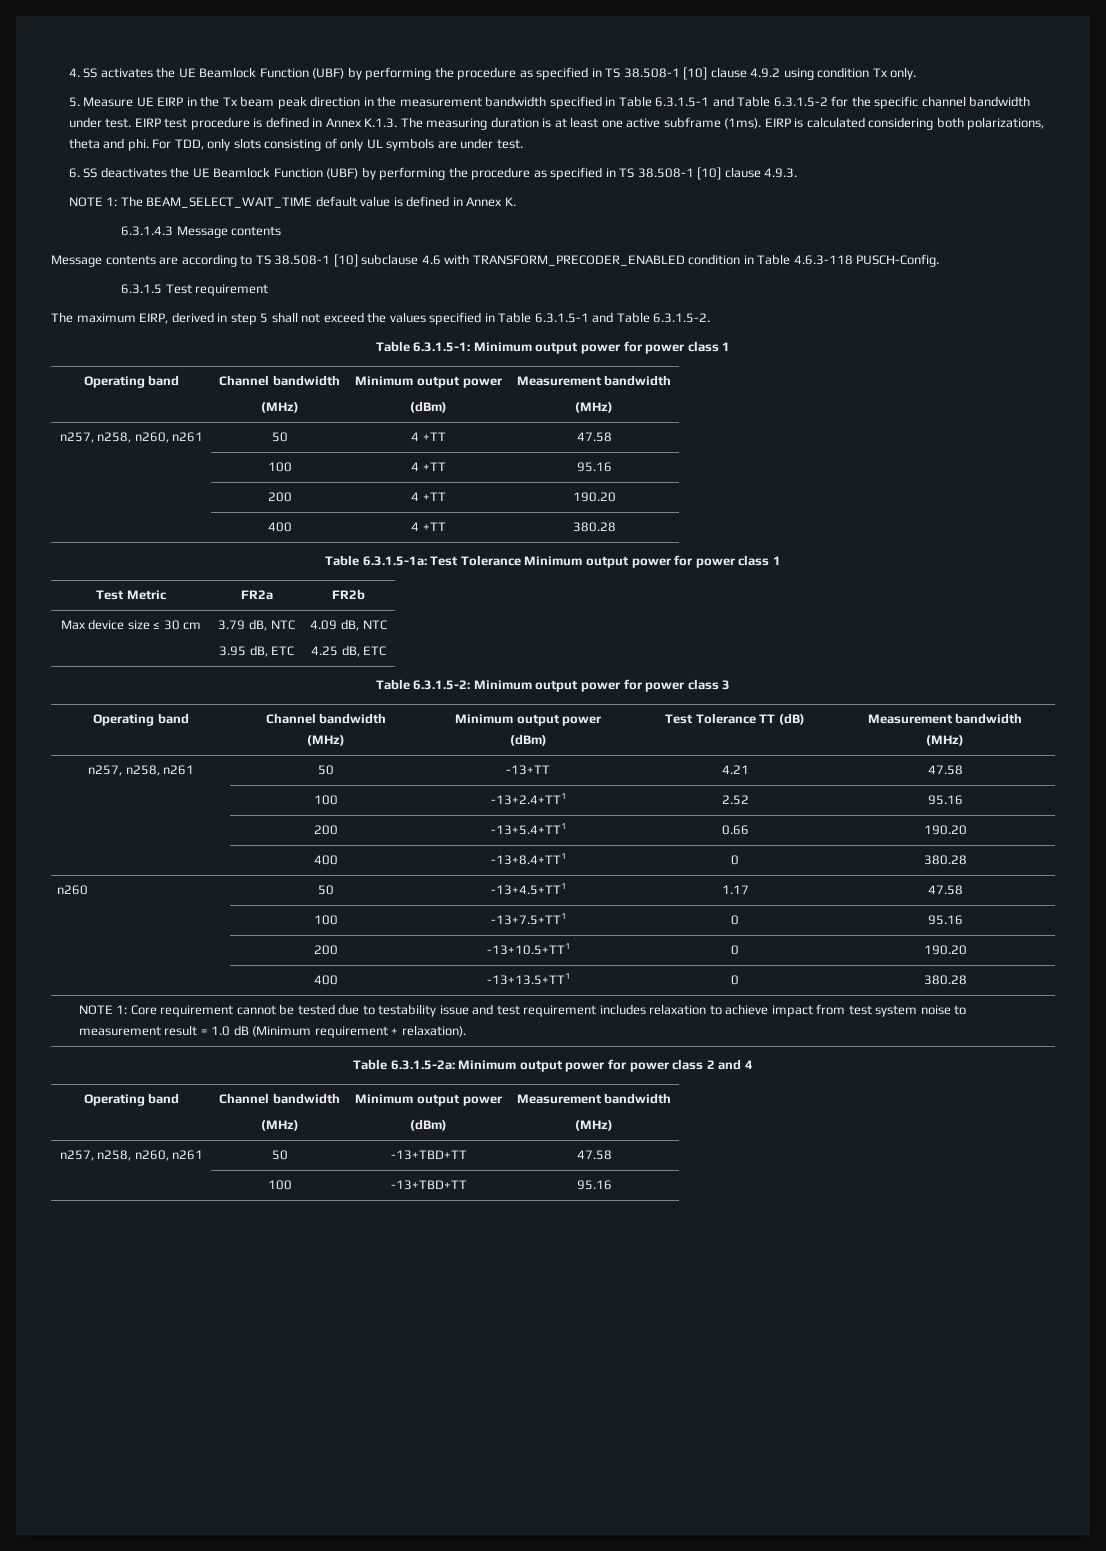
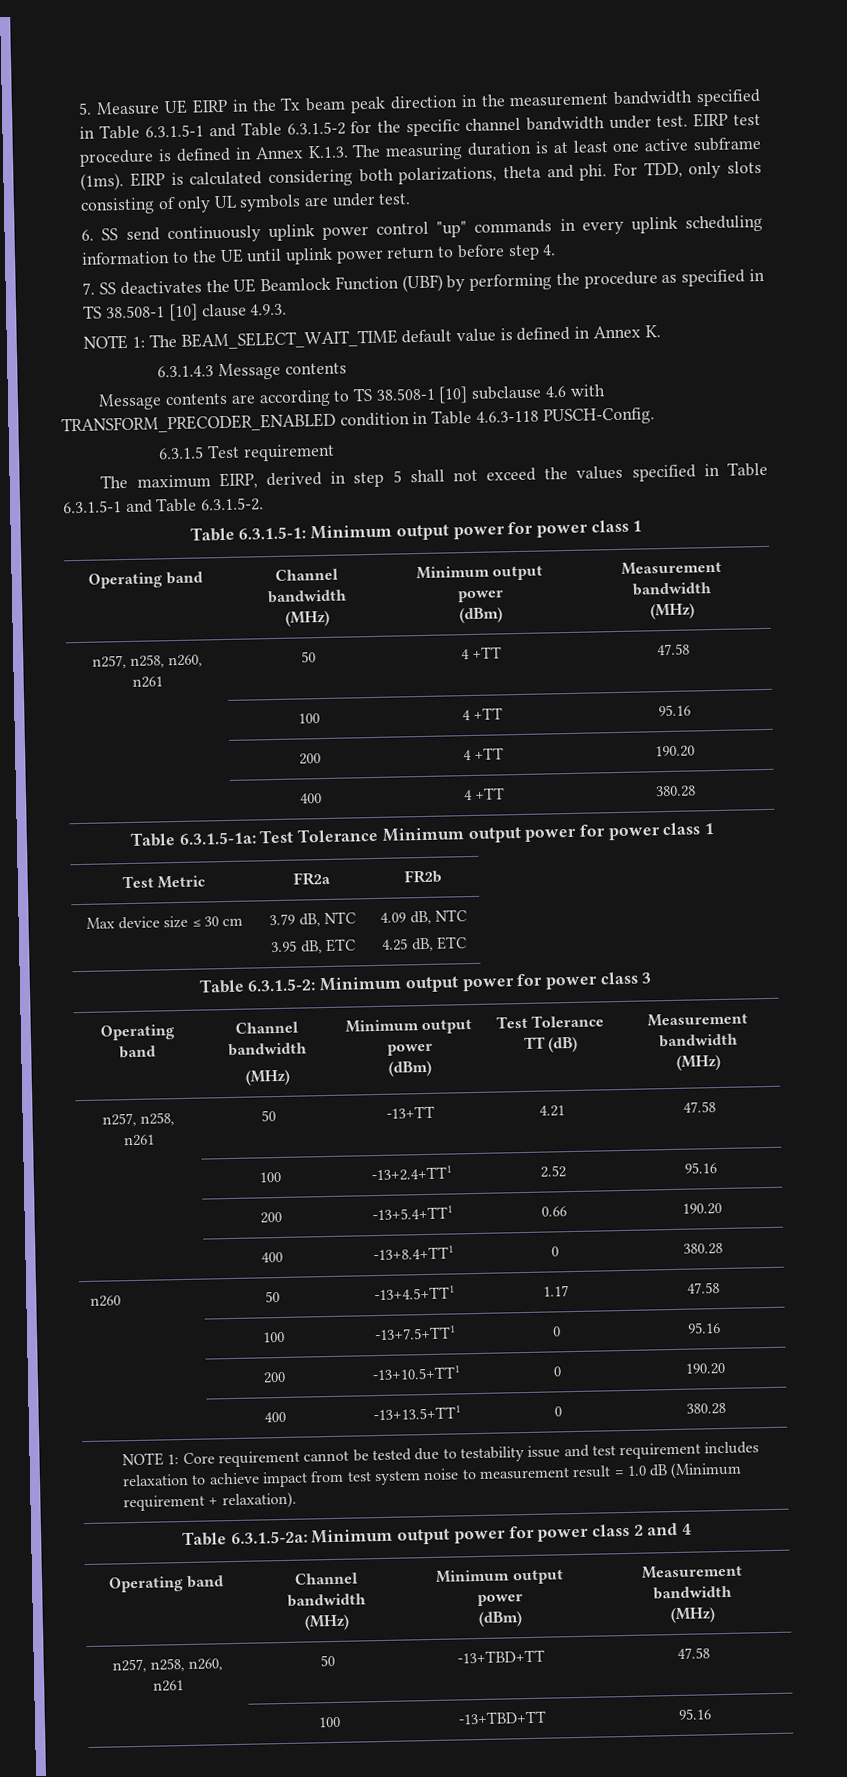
[68,67,917,80] 4. SS activates the UE Beamlock Function (UBF) by performing the procedure as specified in TS 38.508-1 [10] clause 4.9.2 using condition Tx only. // -> (78, 108) none
(98, 173) none -> [125,214,764,244] [81,244,557,265] [82,282,117,295] send continuously uplink power control "up" commands in every uplink scheduling information to the UE until uplink power return to before step 4. // 7. SS

